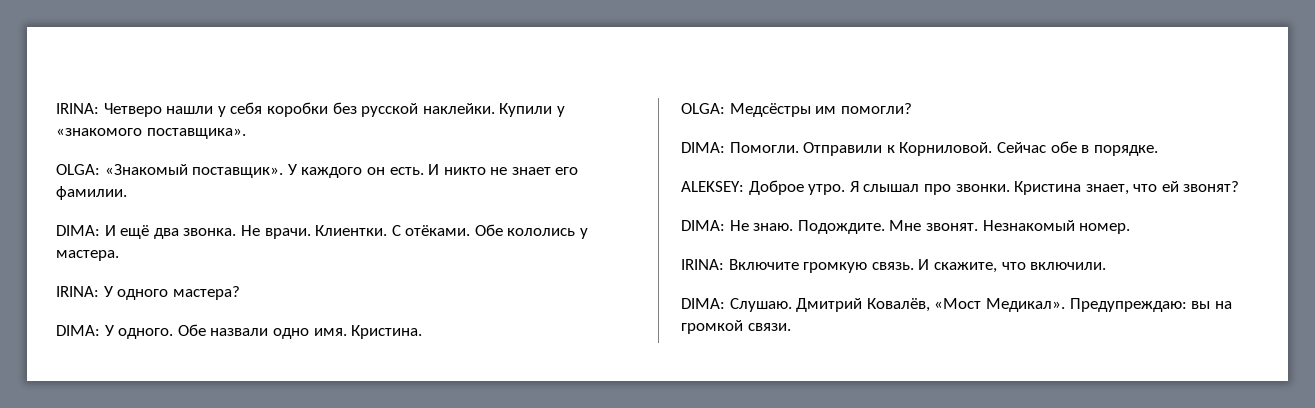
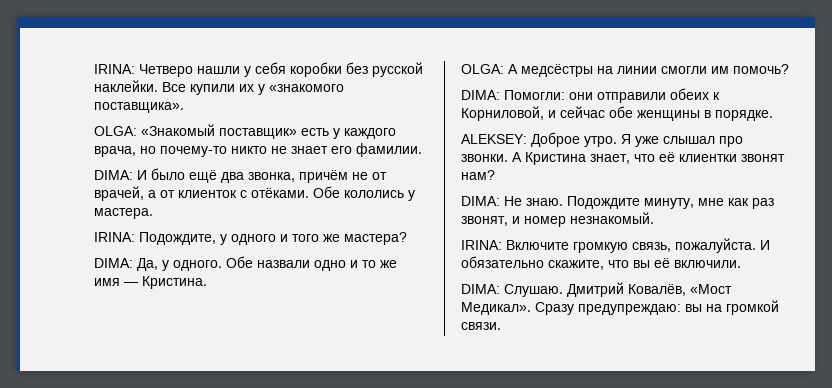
[499,103,553,117] Купили -> [162,82,254,95] Все купили их
[192,164,440,178] поставщик». У каждого он есть. И -> [219,128,396,139] [94,146,227,157] поставщик» есть у каждого врача, но почему-то
(116, 230) none -> [151,168,185,180] было
[183,225,401,239] звонка. Не врачи. Клиентки. С -> [248,170,387,183] [94,186,247,201] звонка, причём не от врачей, а от клиенток с
[103,286,169,300] У одного -> [139,232,340,245] Подождите, у одного и того же
[104,325,114,336] У -> [137,258,169,271] Да, у
[313,325,423,339] [681,103,912,117] [681,141,1077,156] имя. Кристина. // OLGA: Медсёстры им помогли? // DIMA: Помогли. Отправили к Корниловой. Сейчас обе -> [350,260,397,268] [94,276,207,289] [461,64,789,77] [461,88,720,103] [461,106,700,121] и то же имя — Кристина. // OLGA: А медсёстры на линии смогли им помочь? // DIMA: Помогли: они отправили обеих к Корниловой, и сейчас обе женщины
(859, 186) none -> [635,136,659,147] уже
(1010, 188) none -> [512,152,522,162] А
[1161,181,1240,192] ей звонят? -> [659,152,785,162] [461,170,495,180] её клиентки звонят нам?
[797,220,1131,234] [681,259,1026,273] Подождите. Мне звонят. Незнакомый номер. // IRINA: Включите громкую связь. И скажите, что -> [567,196,774,209] [461,212,654,227] [461,238,770,253] [461,256,670,270] Подождите минуту, мне как раз звонят, и номер незнакомый. // IRINA: Включите громкую связь, пожалуйста. И обязательно скажите, что вы её
[1069,298,1187,312] Предупреждаю: -> [535,302,681,315] Сразу предупреждаю:

